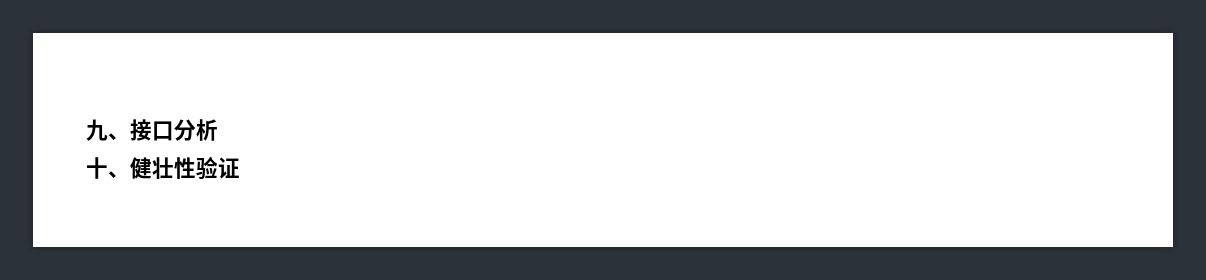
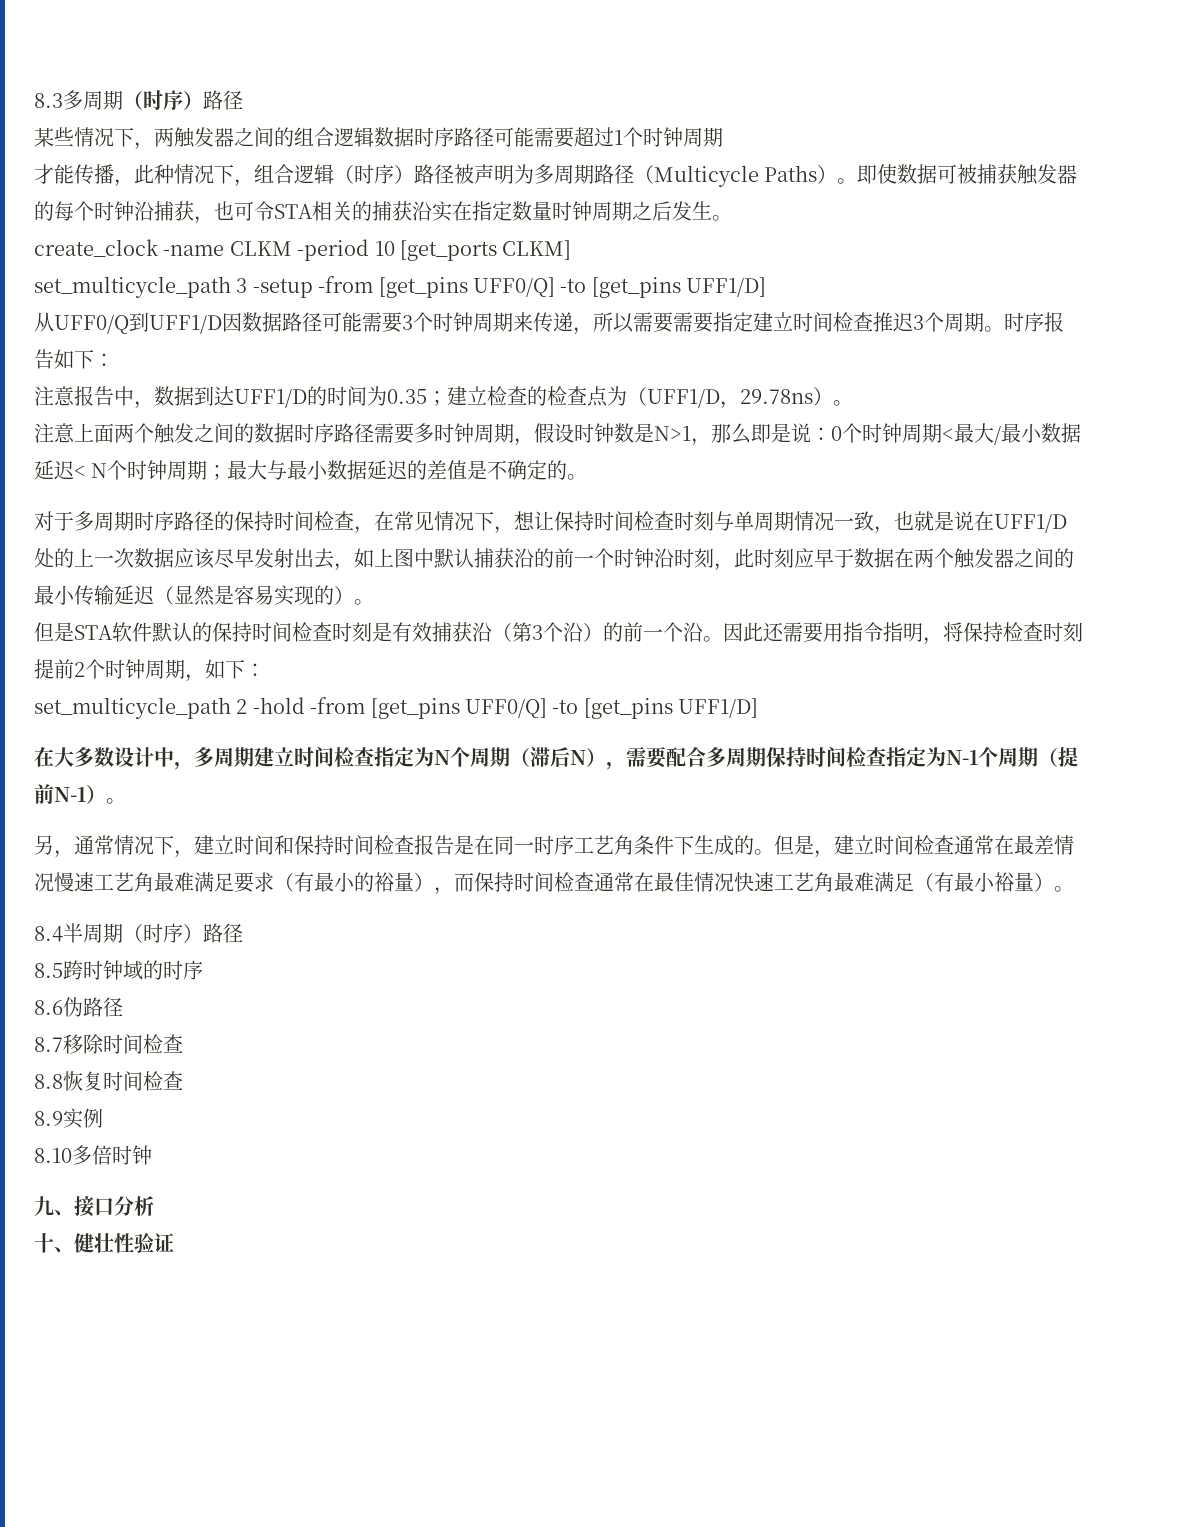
(86, 130) none -> [34,90,243,110] [34,127,723,150] [34,164,1078,187] [34,201,732,224] [34,239,572,261] [34,276,767,298] [34,312,1064,335] [34,349,114,369] [34,386,853,409] [34,423,1081,446] [34,460,588,480] [34,511,1067,534] [34,548,1074,571] [34,585,374,606] [34,622,1083,645] [34,659,265,682] [34,697,759,719] [34,746,1078,770] [34,784,126,804] [34,835,1074,858] [34,872,1074,895] [34,923,243,943] [34,960,203,980] [34,997,123,1017] [34,1034,183,1054] [34,1071,183,1091] [34,1108,103,1129] [34,1145,152,1165] 8.3多周期（时序）路径 // 某些情况下，两触发器之间的组合逻辑数据时序路径可能需要超过1个时钟周期 // 才能传播，此种情况下，组合逻辑（时序）路径被声明为多周期路径（Multicycle Paths）。即使数据可被捕获触发器的每个时钟沿捕获，也可令STA相关的捕获沿实在指定数量时钟周期之后发生。 // create_clock -name CLKM -period 10 [get_ports CLKM] // set_multicycle_path 3 -setup -from [get_pins UFF0/Q] -to [get_pins UFF1/D] // 从UFF0/Q到UFF1/D因数据路径可能需要3个时钟周期来传递，所以需要需要指定建立时间检查推迟3个周期。时序报告如下： // 注意报告中，数据到达UFF1/D的时间为0.35；建立检查的检查点为（UFF1/D，29.78ns）。 // 注意上面两个触发之间的数据时序路径需要多时钟周期，假设时钟数是N>1，那么即是说：0个时钟周期<最大/最小数据延迟< N个时钟周期；最大与最小数据延迟的差值是不确定的。 // 对于多周期时序路径的保持时间检查，在常见情况下，想让保持时间检查时刻与单周期情况一致，也就是说在UFF1/D处的上一次数据应该尽早发射出去，如上图中默认捕获沿的前一个时钟沿时刻，此时刻应早于数据在两个触发器之间的最小传输延迟（显然是容易实现的）。 // 但是STA软件默认的保持时间检查时刻是有效捕获沿（第3个沿）的前一个沿。因此还需要用指令指明，将保持检查时刻提前2个时钟周期，如下： // set_multicycle_path 2 -hold -from [get_pins UFF0/Q] -to [get_pins UFF1/D] // 在大多数设计中，多周期建立时间检查指定为N个周期（滞后N），需要配合多周期保持时间检查指定为N-1个周期（提前N-1）。 // 另，通常情况下，建立时间和保持时间检查报告是在同一时序工艺角条件下生成的。但是，建立时间检查通常在最差情况慢速工艺角最难满足要求（有最小的裕量），而保持时间检查通常在最佳情况快速工艺角最难满足（有最小裕量）。 // 8.4半周期（时序）路径 // 8.5跨时钟域的时序 // 8.6伪路径 // 8.7移除时间检查 // 8.8恢复时间检查 // 8.9实例 // 8.10多倍时钟 //

